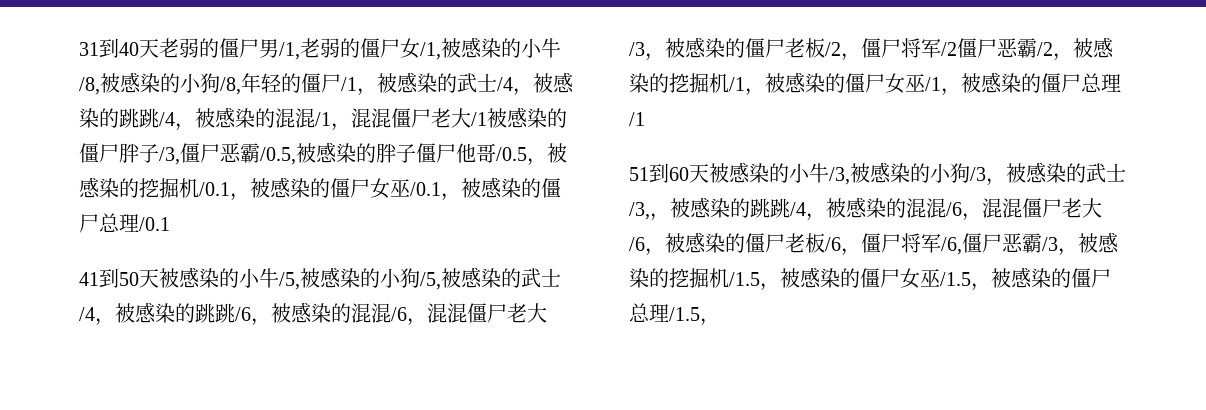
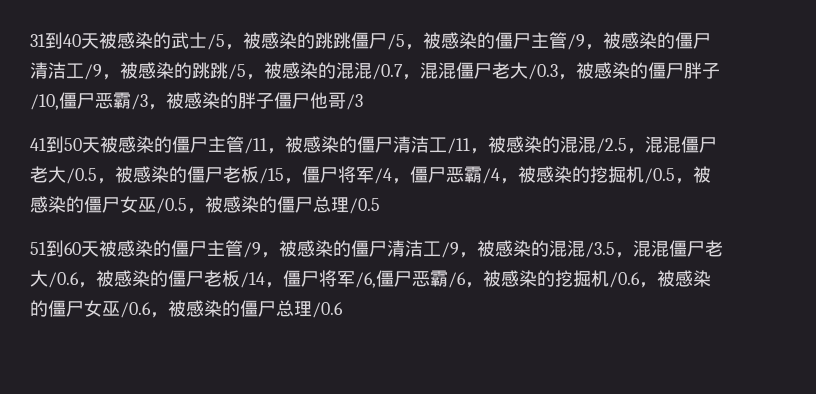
[159,37,561,60] [79,72,574,96] [79,107,487,131] 老弱的僵尸男/1,老弱的僵尸女/1,被感染的小牛/8,被感染的小狗/8,年轻的僵尸/1，被感染的武士/4，被感染的跳跳/4，被感染的混混/1，混混僵尸老大/1 -> [99,32,711,50] [30,62,576,80] 被感染的武士/5，被感染的跳跳僵尸/5，被感染的僵尸主管/9，被感染的僵尸清洁工/9，被感染的跳跳/5，被感染的混混/0.7，混混僵尸老大/0.3，
[159,143,296,165] /3,僵尸恶霸/0.5, -> [30,92,166,110] /10,僵尸恶霸/3，
[496,143,567,166] [79,177,561,201] [79,213,170,233] [79,267,561,290] [79,302,547,326] [629,37,1114,61] [629,72,1121,96] [629,112,645,126] [629,162,1126,186] [629,197,1102,221] [629,232,841,256] /0.5，被感染的挖掘机/0.1，被感染的僵尸女巫/0.1，被感染的僵尸总理/0.1 // 41到50天被感染的小牛/5,被感染的小狗/5,被感染的武士/4，被感染的跳跳/6，被感染的混混/6，混混僵尸老大/3，被感染的僵尸老板/2，僵尸将军/2僵尸恶霸/2，被感染的挖掘机/1，被感染的僵尸女巫/1，被感染的僵尸总理/1 // 51到60天被感染的小牛/3,被感染的小狗/3，被感染的武士/3,，被感染的跳跳/4，被感染的混混/6，混混僵尸老大/6，被感染的僵尸老板/6 -> [346,94,363,110] [30,136,717,154] [30,166,711,184] [30,196,380,214] [30,240,723,258] [30,270,265,288] /3 // 41到50天被感染的僵尸主管/11，被感染的僵尸清洁工/11，被感染的混混/2.5，混混僵尸老大/0.5，被感染的僵尸老板/15，僵尸将军/4，僵尸恶霸/4，被感染的挖掘机/0.5，被感染的僵尸女巫/0.5，被感染的僵尸总理/0.5 // 51到60天被感染的僵尸主管/9，被感染的僵尸清洁工/9，被感染的混混/3.5，混混僵尸老大/0.6，被感染的僵尸老板/14
[1042,232,1119,256] [629,267,1111,291] [629,303,720,326] /3，被感染的挖掘机/1.5，被感染的僵尸女巫/1.5，被感染的僵尸总理/1.5， -> [448,270,711,288] [30,300,343,318] /6，被感染的挖掘机/0.6，被感染的僵尸女巫/0.6，被感染的僵尸总理/0.6

